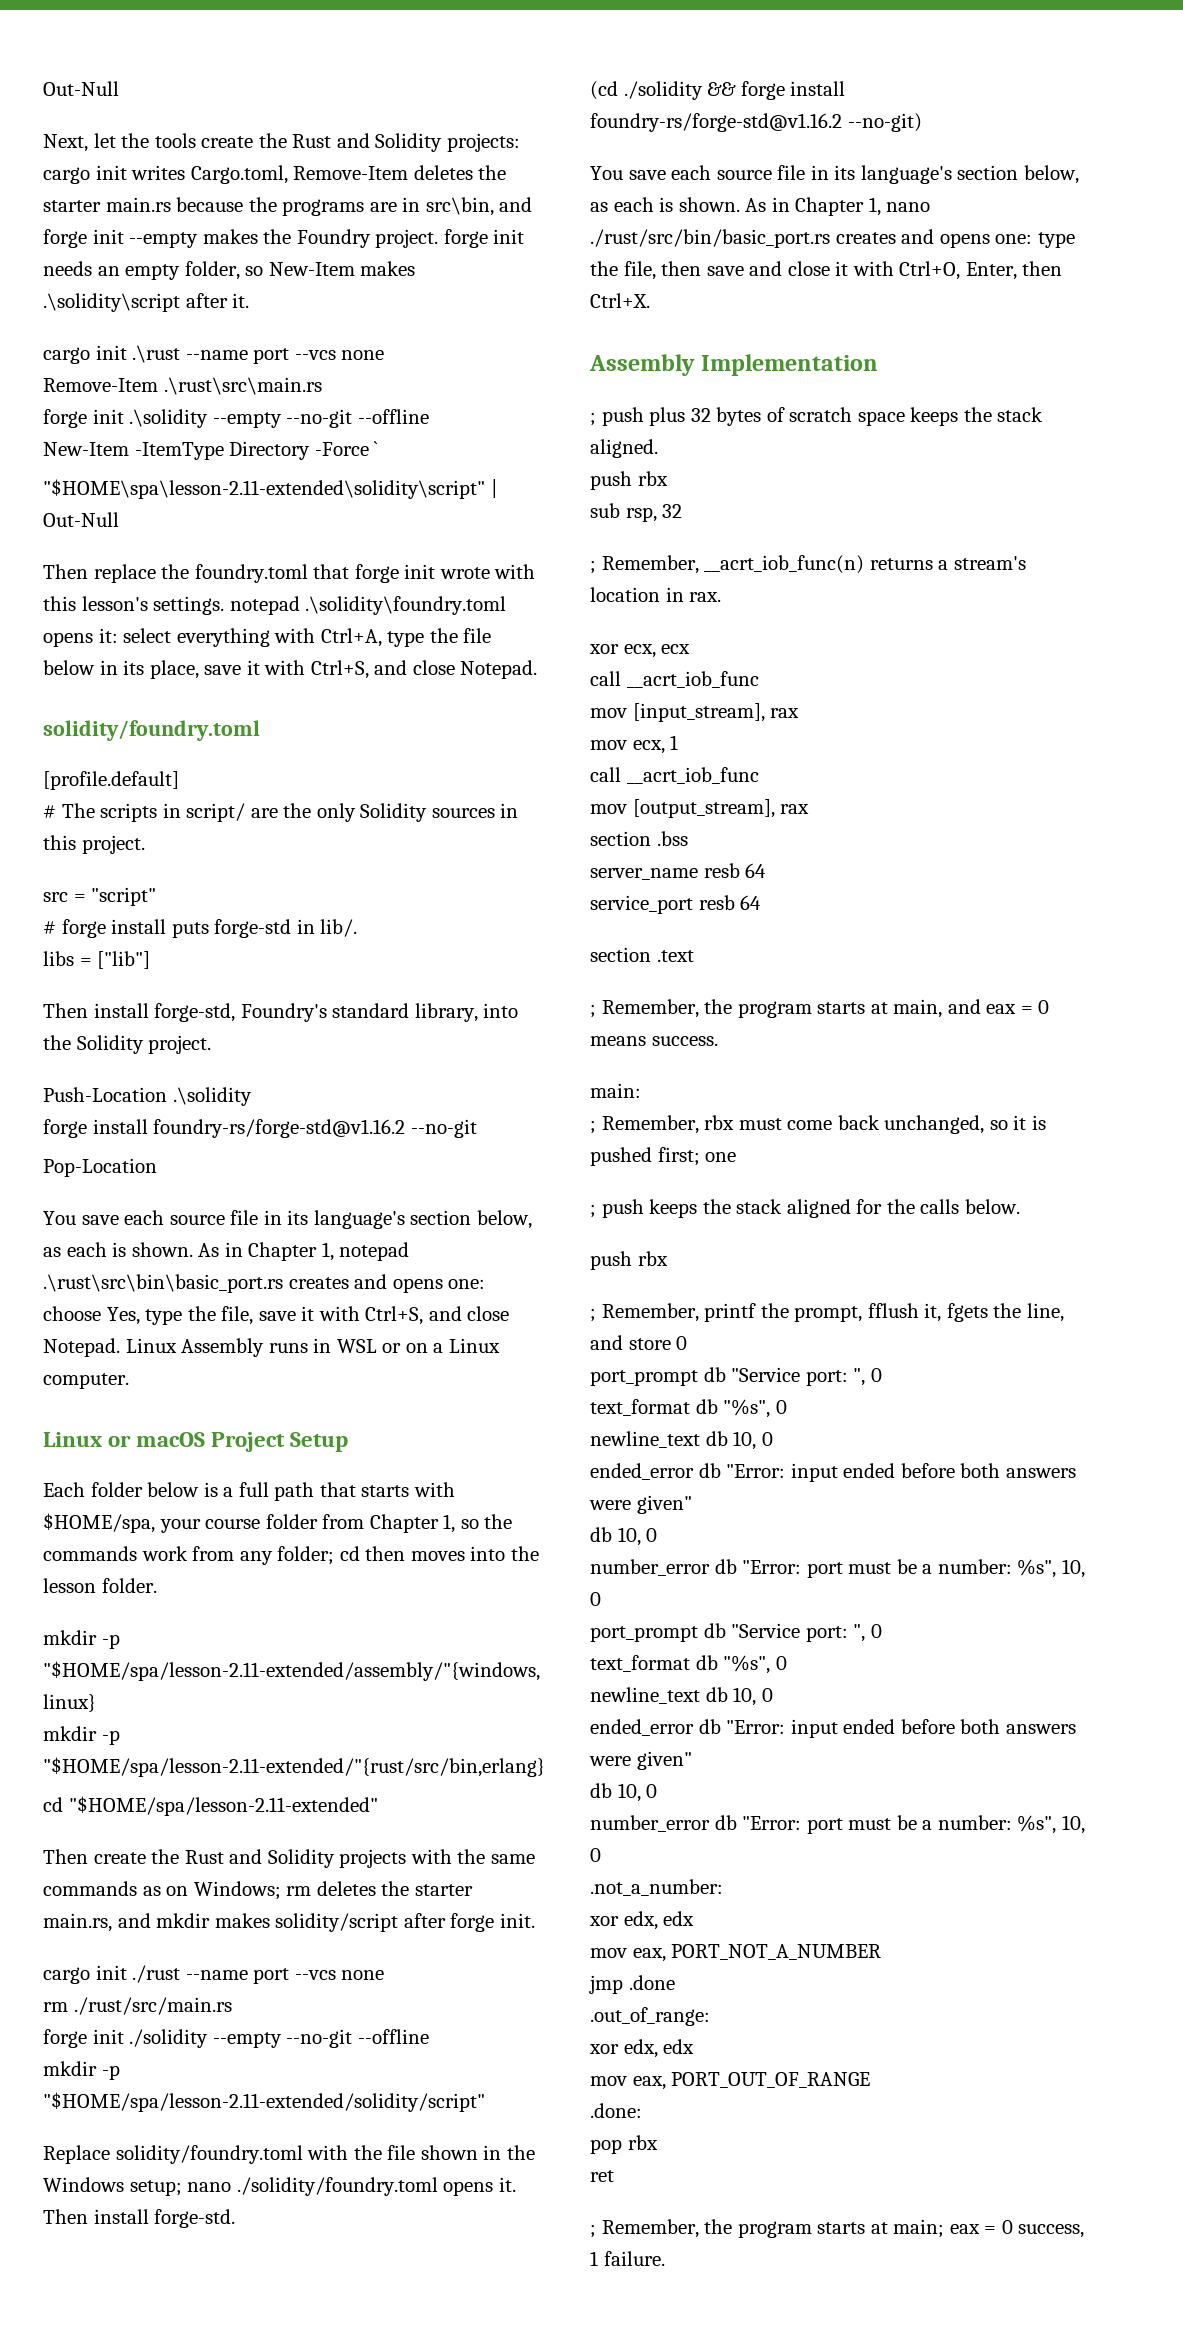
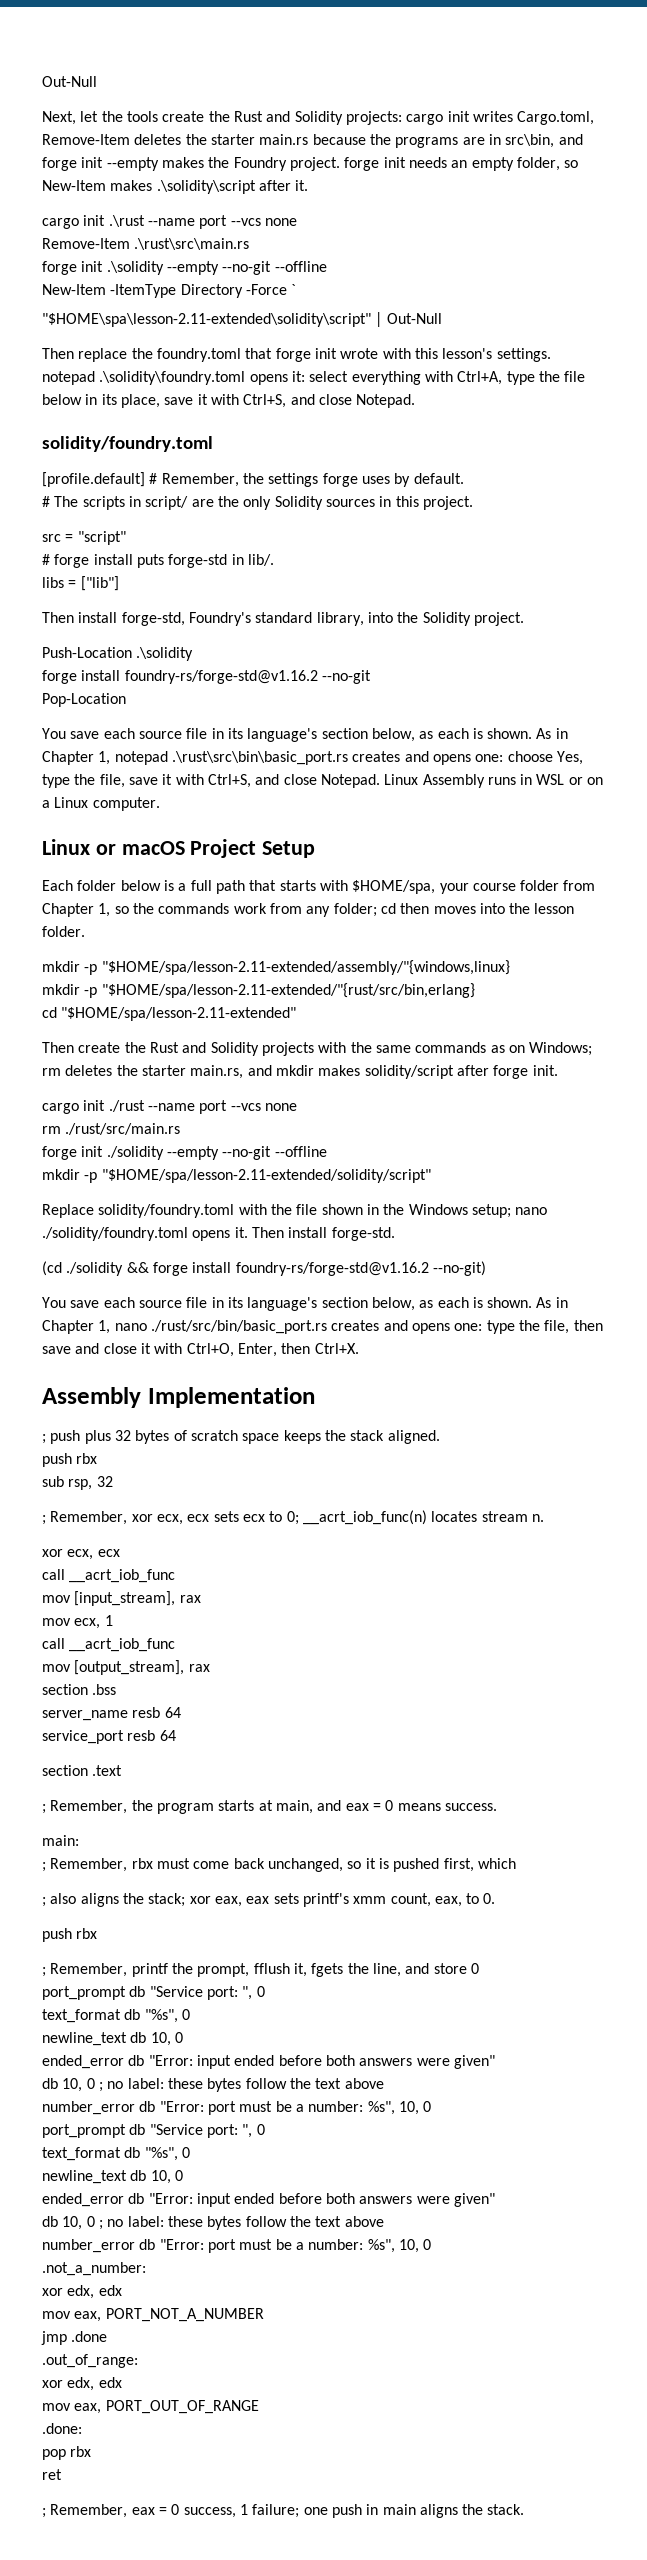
(179, 780) none -> [149,473,464,487] # Remember, the settings forge uses by default.
[704,555,1026,574] [590,587,722,602] __acrt_iob_func(n) returns a stream's location in rax. -> [131,1510,544,1525] xor ecx, ecx sets ecx to 0; __acrt_iob_func(n) locates stream n.
[657,1147,737,1166] [590,1199,1020,1218] first; one // ; push keeps the stack aligned for the calls below. -> [443,1858,516,1872] [42,1893,496,1907] first, which // ; also aligns the stack; xor eax, eax sets printf's xmm count, eax, to 0.
(658, 1535) none -> [98,2078,384,2092] ; no label: these bytes follow the text above
(658, 1791) none -> [98,2216,384,2230] ; no label: these bytes follow the text above
[704,2219,945,2238] the program starts at main; -> (128, 2511) none
[603,2251,665,2266] failure. -> [252,2504,525,2518] failure; one push in main aligns the stack.

